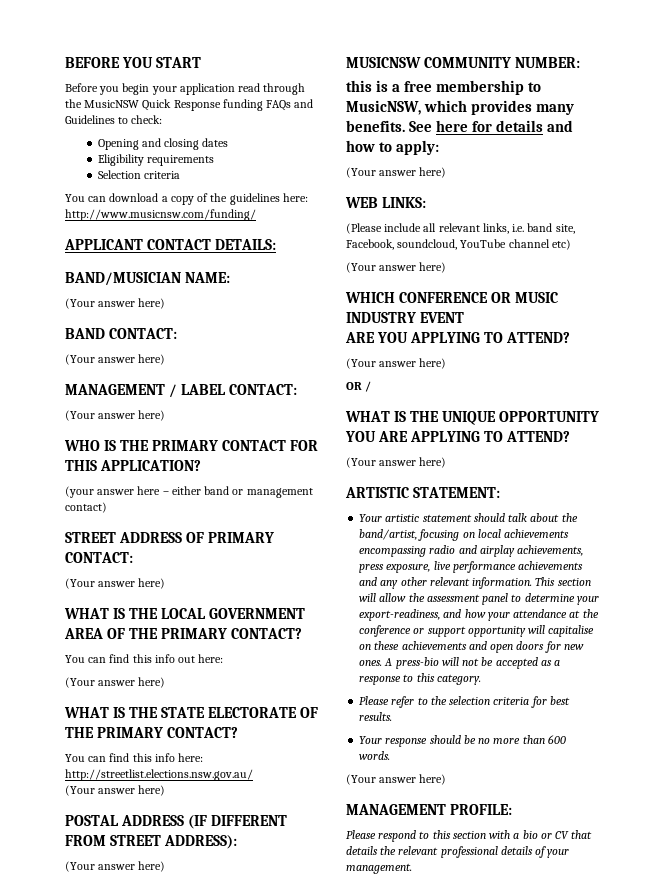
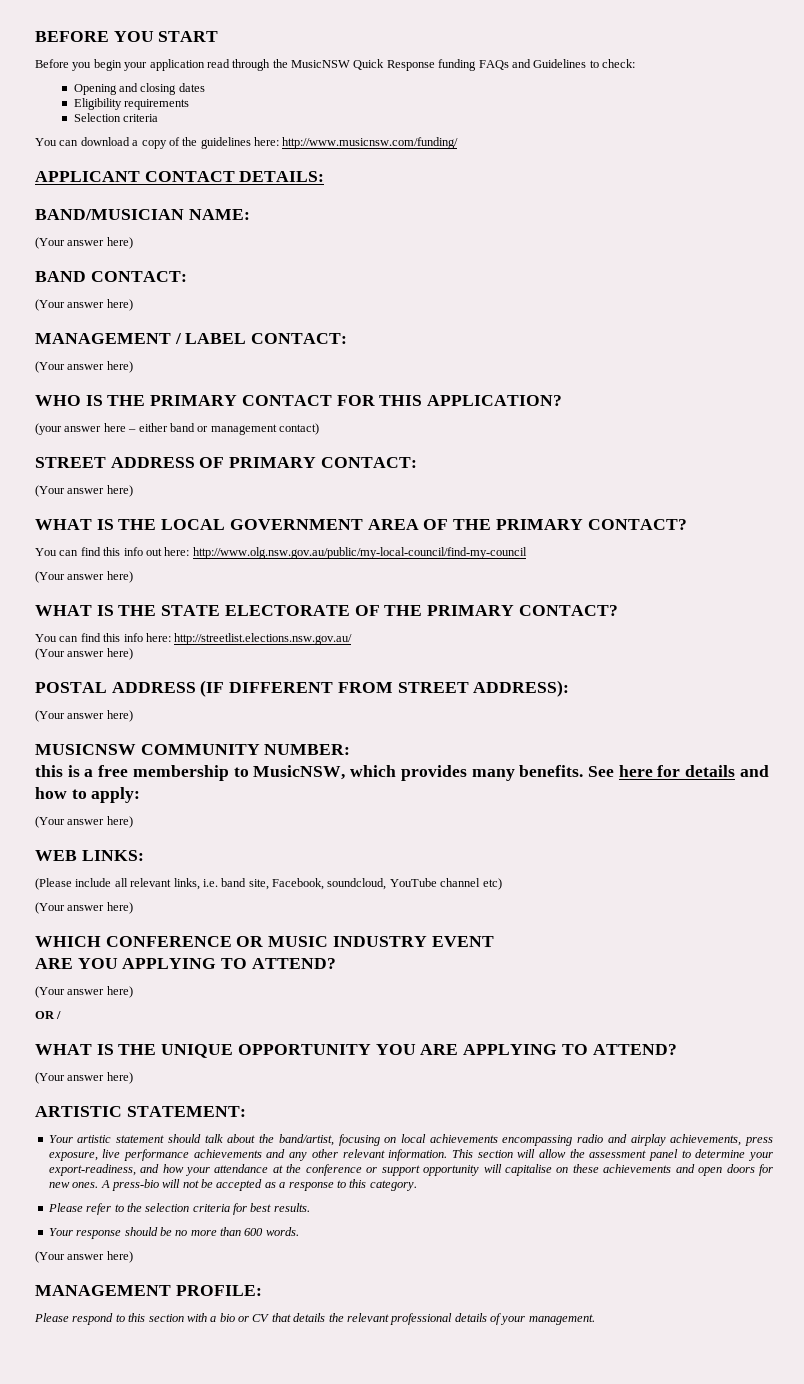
(224, 658) none -> [192,547,527,559] http://www.olg.nsw.gov.au/public/my-local-council/find-my-council

